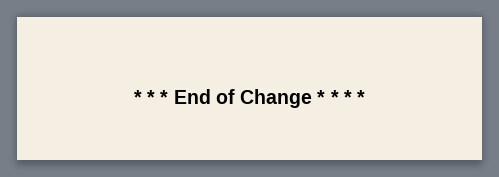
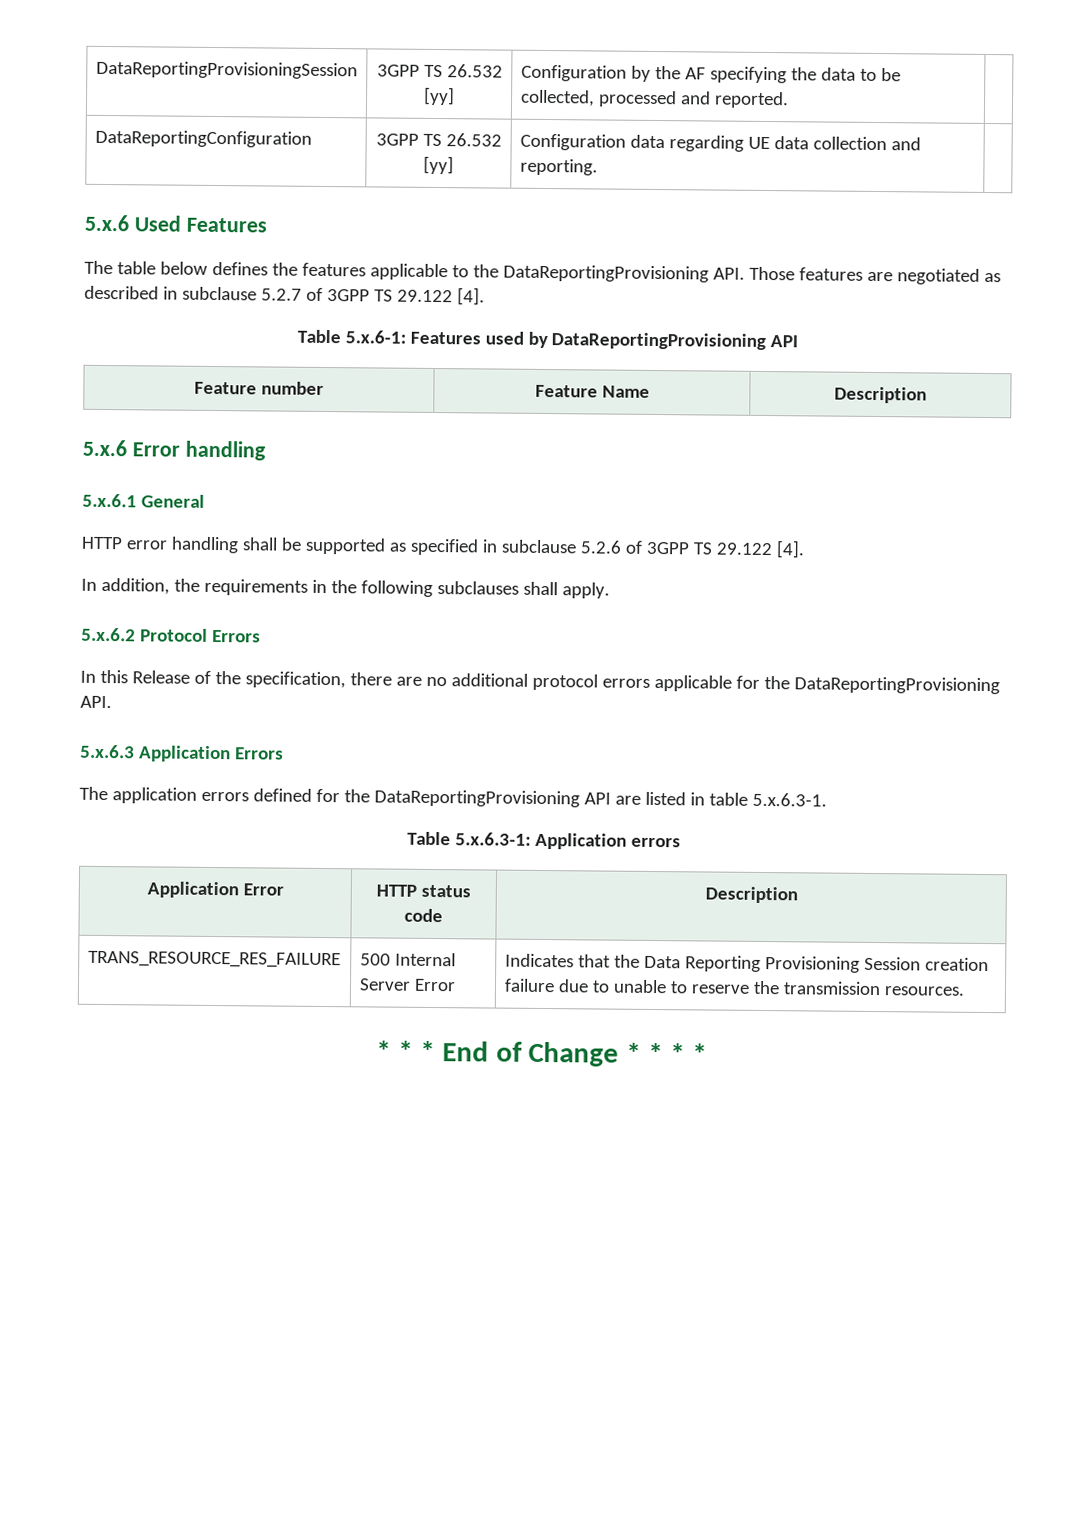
(133, 97) none -> [95,60,358,80] [376,64,503,78] [423,86,455,106] [520,64,901,84] [519,89,789,109] [94,129,312,148] [375,133,502,147] [423,155,454,175] [519,133,921,152] [519,158,598,176] [84,214,267,233] [84,260,1001,285] [84,285,485,306] [296,329,799,351] [194,381,324,395] [534,384,650,398] [834,386,927,404] [82,439,266,461] [82,493,205,508] [81,536,805,559] [81,577,610,599] [81,627,261,643] [80,669,1000,695] [80,695,112,709] [80,744,284,763] [79,786,827,808] [406,831,681,850] [146,881,284,899] [376,884,471,898] [404,908,443,923] [704,886,798,904] [87,950,341,969] [359,952,456,967] [358,978,456,992] [504,953,989,973] [503,978,964,996] DataReportingProvisioningSession | 3GPP TS 26.532 [yy] | Configuration by the AF specifying the data to be collected, processed and reported. | // DataReportingConfiguration | 3GPP TS 26.532 [yy] | Configuration data regarding UE data collection and reporting. | // 5.x.6 Used Features // The table below defines the features applicable to the DataReportingProvisioning API. Those features are negotiated as described in subclause 5.2.7 of 3GPP TS 29.122 [4]. // Table 5.x.6-1: Features used by DataReportingProvisioning API // Feature number | Feature Name | Description // 5.x.6 Error handling // 5.x.6.1 General // HTTP error handling shall be supported as specified in subclause 5.2.6 of 3GPP TS 29.122 [4]. // In addition, the requirements in the following subclauses shall apply. // 5.x.6.2 Protocol Errors // In this Release of the specification, there are no additional protocol errors applicable for the DataReportingProvisioning API. // 5.x.6.3 Application Errors // The application errors defined for the DataReportingProvisioning API are listed in table 5.x.6.3-1. // Table 5.x.6.3-1: Application errors // Application Error | HTTP status code | Description // TRANS_RESOURCE_RES_FAILURE | 500 Internal Server Error | Indicates that the Data Reporting Provisioning Session creation failure due to unable to reserve the transmission resources. //

